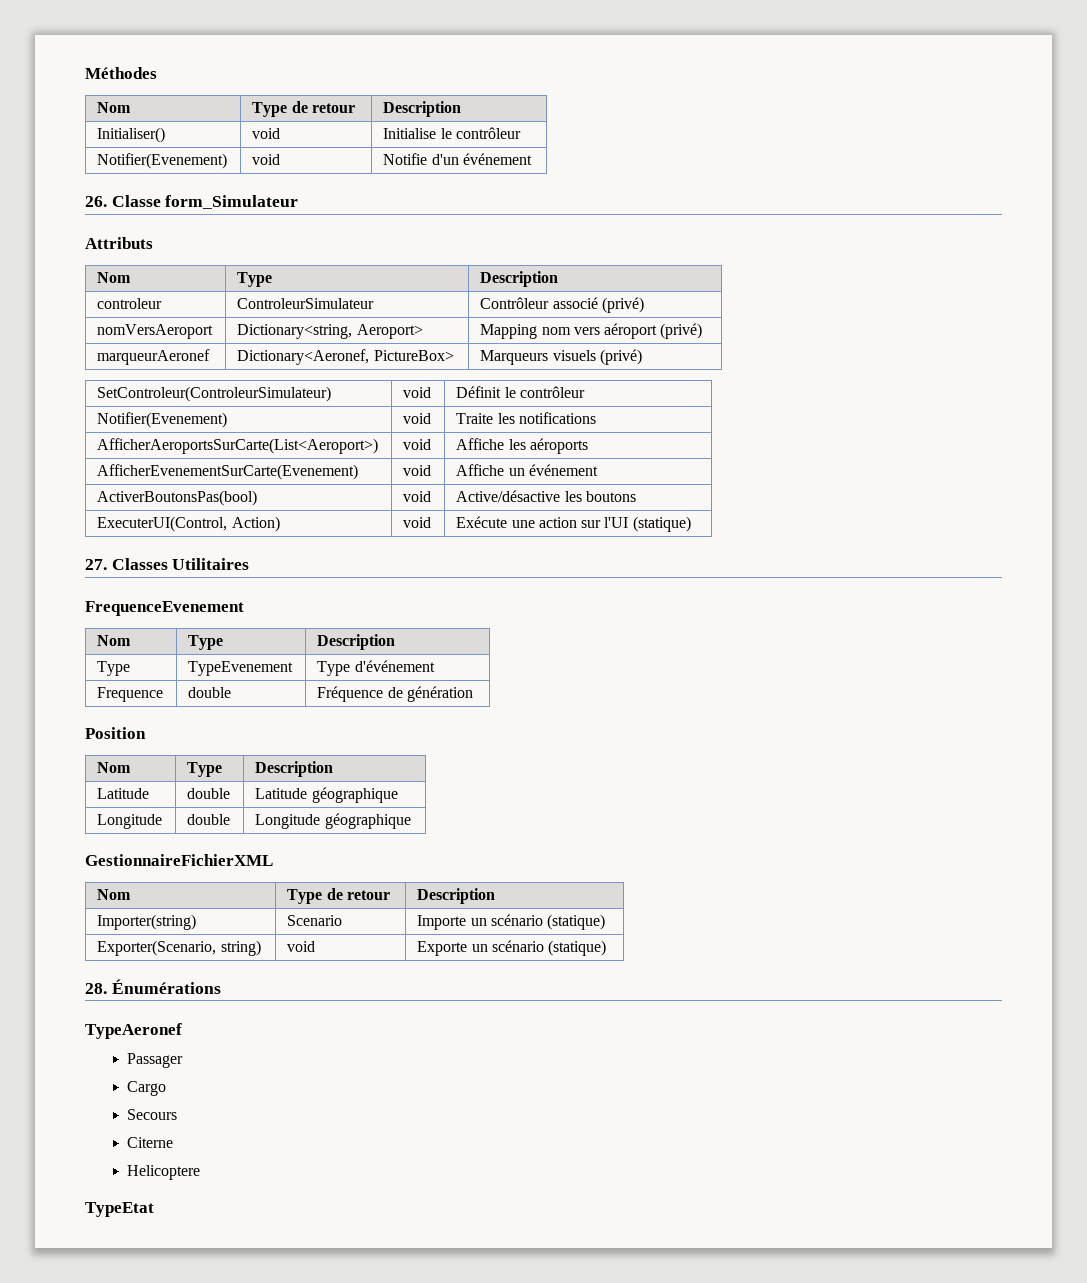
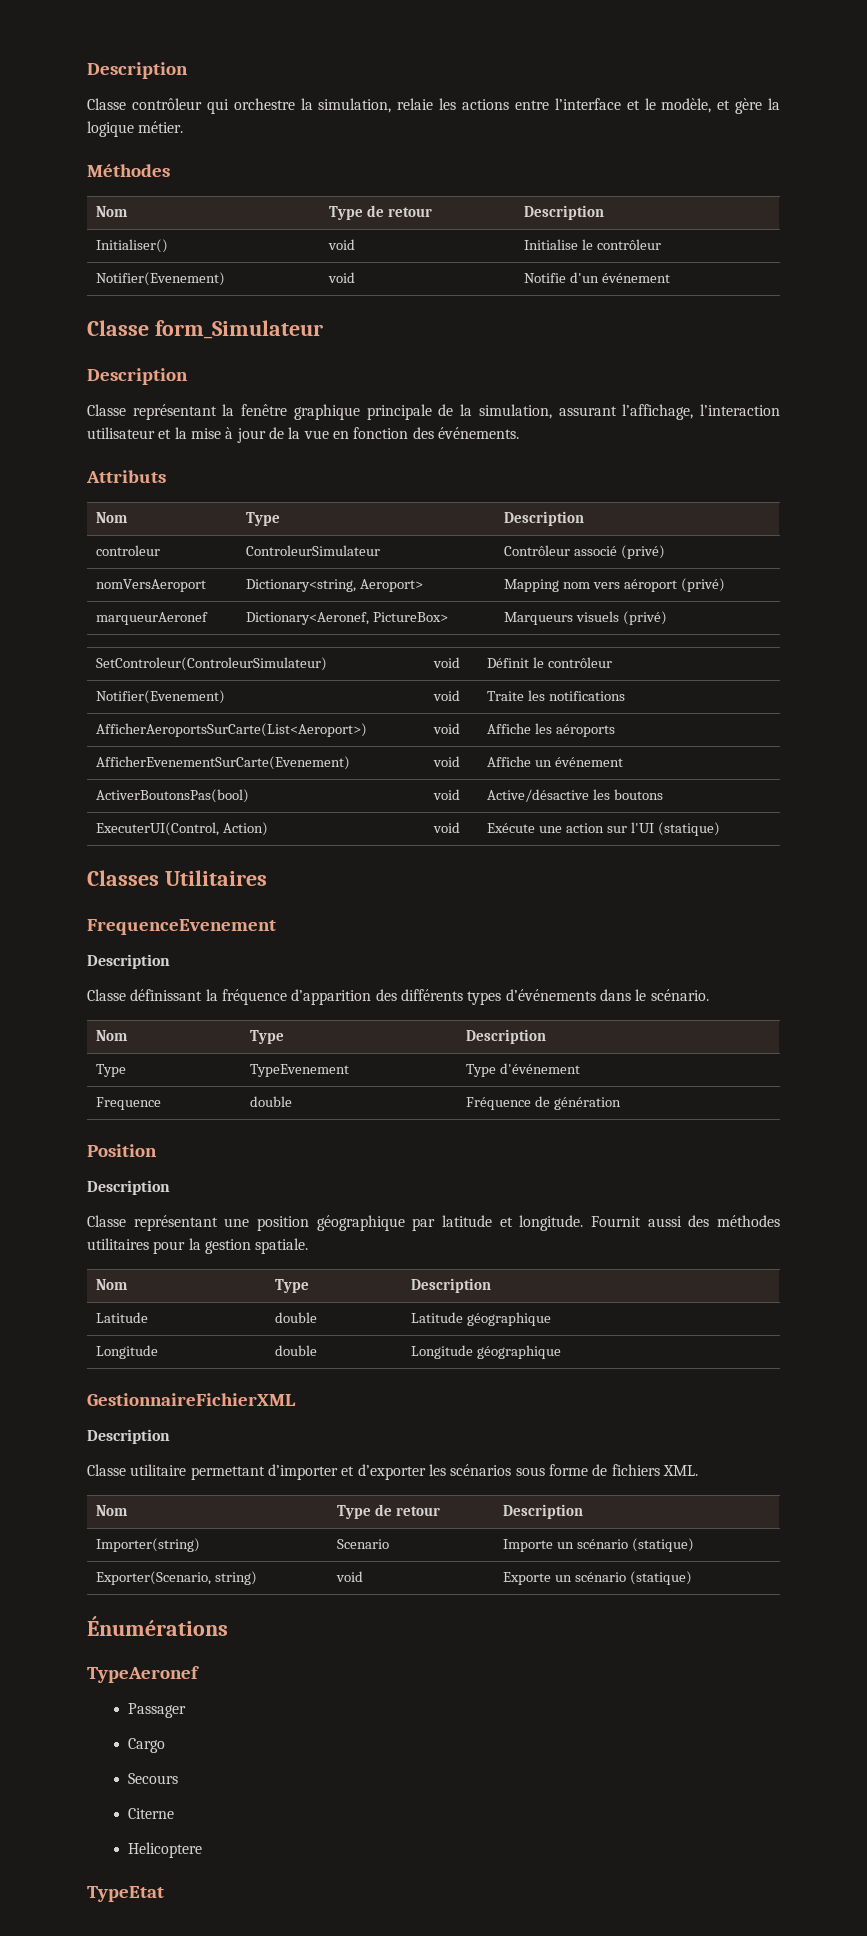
(85, 73) none -> [87,62,188,79] [87,98,780,114] [87,121,184,137] Description // Classe contrôleur qui orchestre la simulation, relaie les actions entre l’interface et le modèle, et gère la logique métier. //
[85,196,107,207] 26. -> (670, 278) none
(299, 202) none -> [87,368,188,385] [87,404,781,420] [87,427,519,443] // Description // Classe représentant la fenêtre graphique principale de la simulation, assurant l’affichage, l’interaction utilisateur et la mise à jour de la vue en fonction des événements.
[85,559,107,570] 27. -> (720, 829) none
(244, 608) none -> [87,954,170,969] [87,989,709,1005] // Description // Classe définissant la fréquence d’apparition des différents types d’événements dans le scénario.
(146, 733) none -> [87,1180,170,1195] [87,1215,781,1231] [87,1238,309,1254] // Description // Classe représentant une position géographique par latitude et longitude. Fournit aussi des méthodes utilitaires pour la gestion spatiale.
(273, 860) none -> [87,1429,170,1444] [87,1464,698,1480] // Description // Classe utilitaire permettant d’importer et d’exporter les scénarios sous forme de fichiers XML.
[85,983,107,994] 28. -> (692, 1578) none

